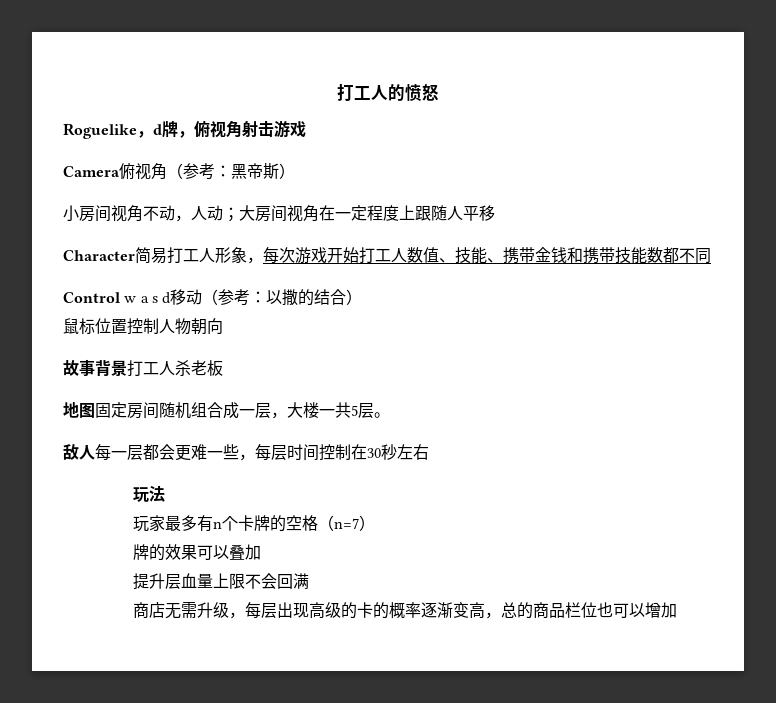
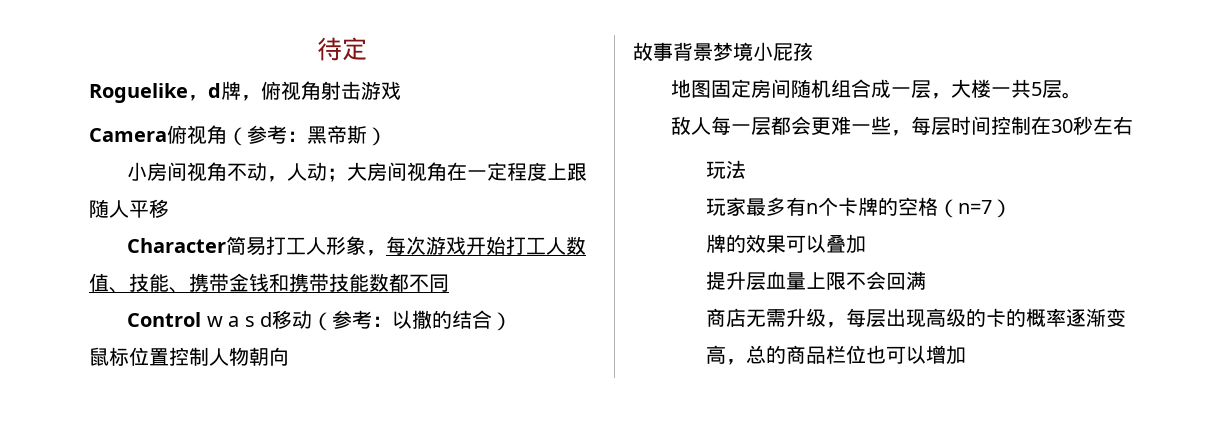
[337,83,439,102] 打工人的愤怒 -> [316,37,367,61] 待定
[127,360,223,376] 打工人杀老板 -> [713,42,813,61] 梦境小屁孩

